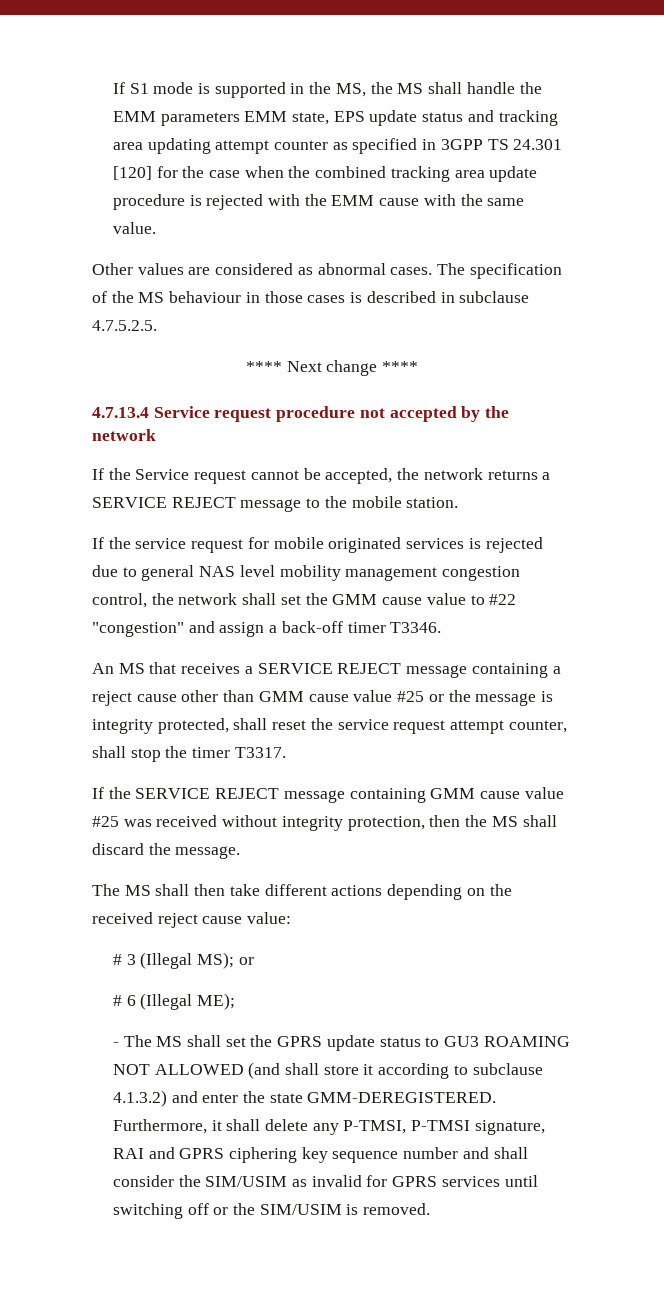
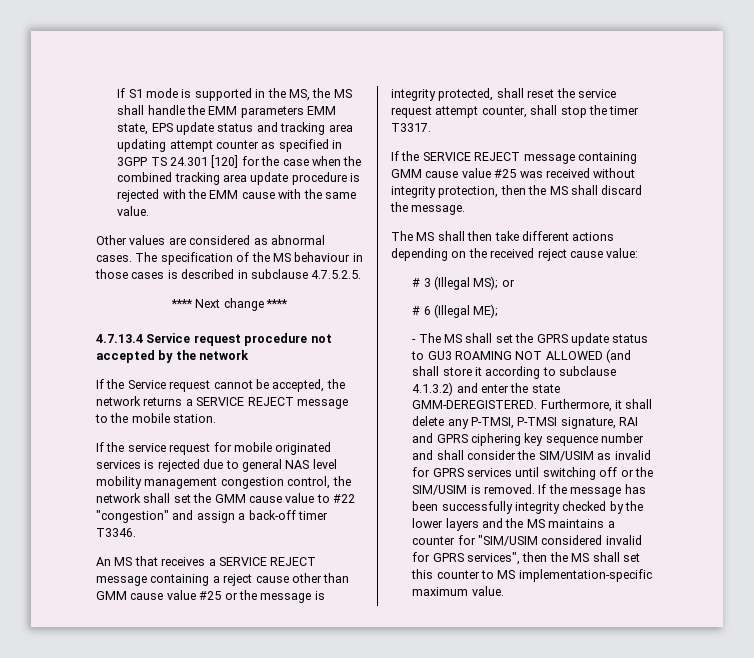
(431, 1209) none -> [538,484,646,497] [412,501,644,514] [412,518,615,531] [412,535,642,546] [412,552,640,565] [411,569,652,582] [412,586,504,596] If the message has been successfully integrity checked by the lower layers and the MS maintains a counter for "SIM/USIM considered invalid for GPRS services", then the MS shall set this counter to MS implementation-specific maximum value.

